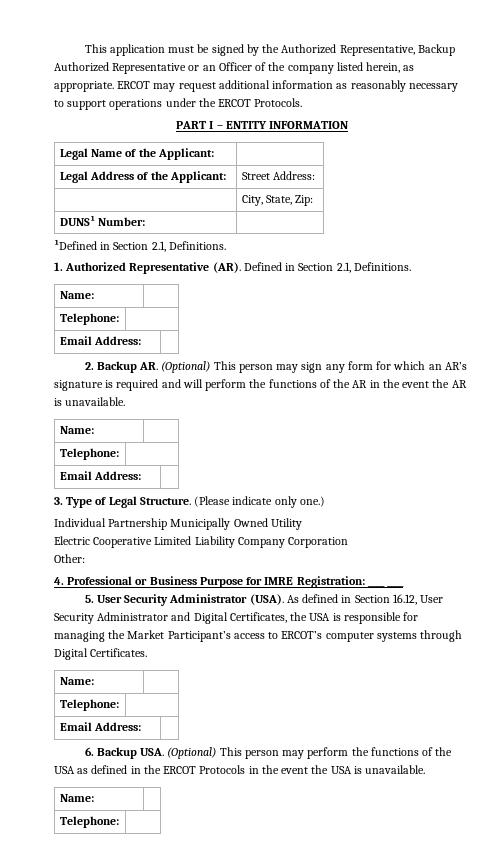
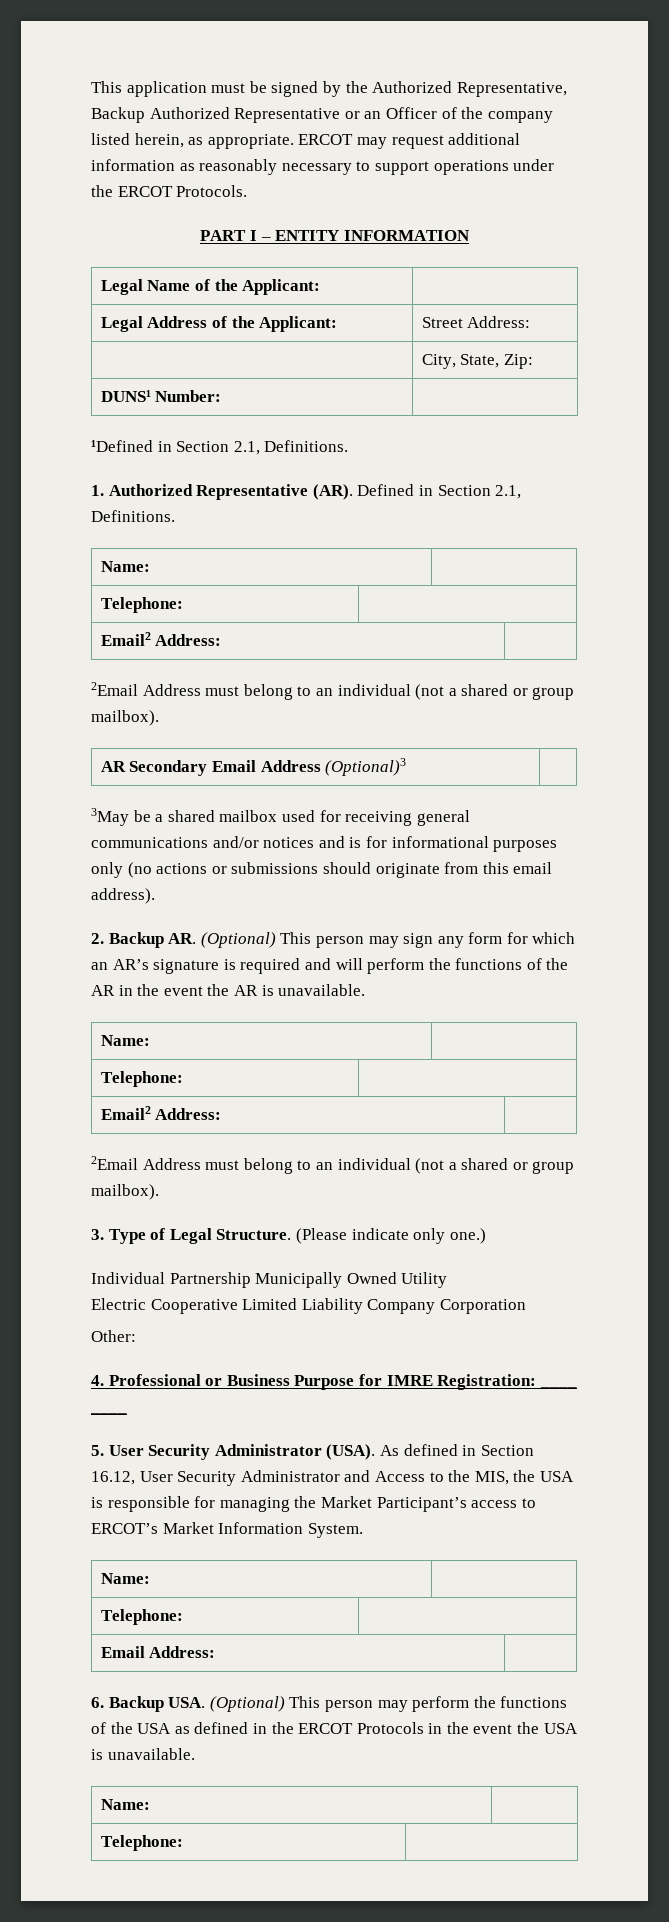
[59,336,142,345] Email Address: | -> [100,632,222,646] [91,682,575,700] [91,710,159,726] [100,758,407,776] [91,808,470,826] [91,836,558,852] [91,862,553,878] [91,888,155,904] Email2 Address: | // 2Email Address must belong to an individual (not a shared or group mailbox). // AR Secondary Email Address (Optional)3 | // 3May be a shared mailbox used for receiving general communications and/or notices and is for informational purposes only (no actions or submissions should originate from this email address).
[59,471,142,480] Email Address: | -> [100,1106,222,1120] [91,1156,575,1174] [91,1184,159,1200] Email2 Address: | // 2Email Address must belong to an individual (not a shared or group mailbox).
[193,612,287,624] Digital Certificates, -> [374,1470,509,1485] Access to the MIS,
[325,630,463,642] [54,648,148,660] computer systems through Digital Certificates. -> [162,1522,363,1538] Market Information System.

